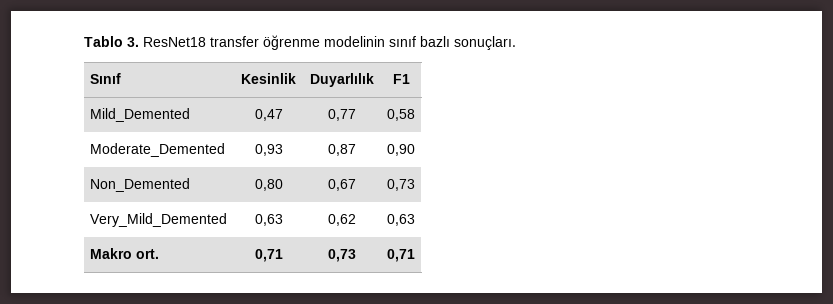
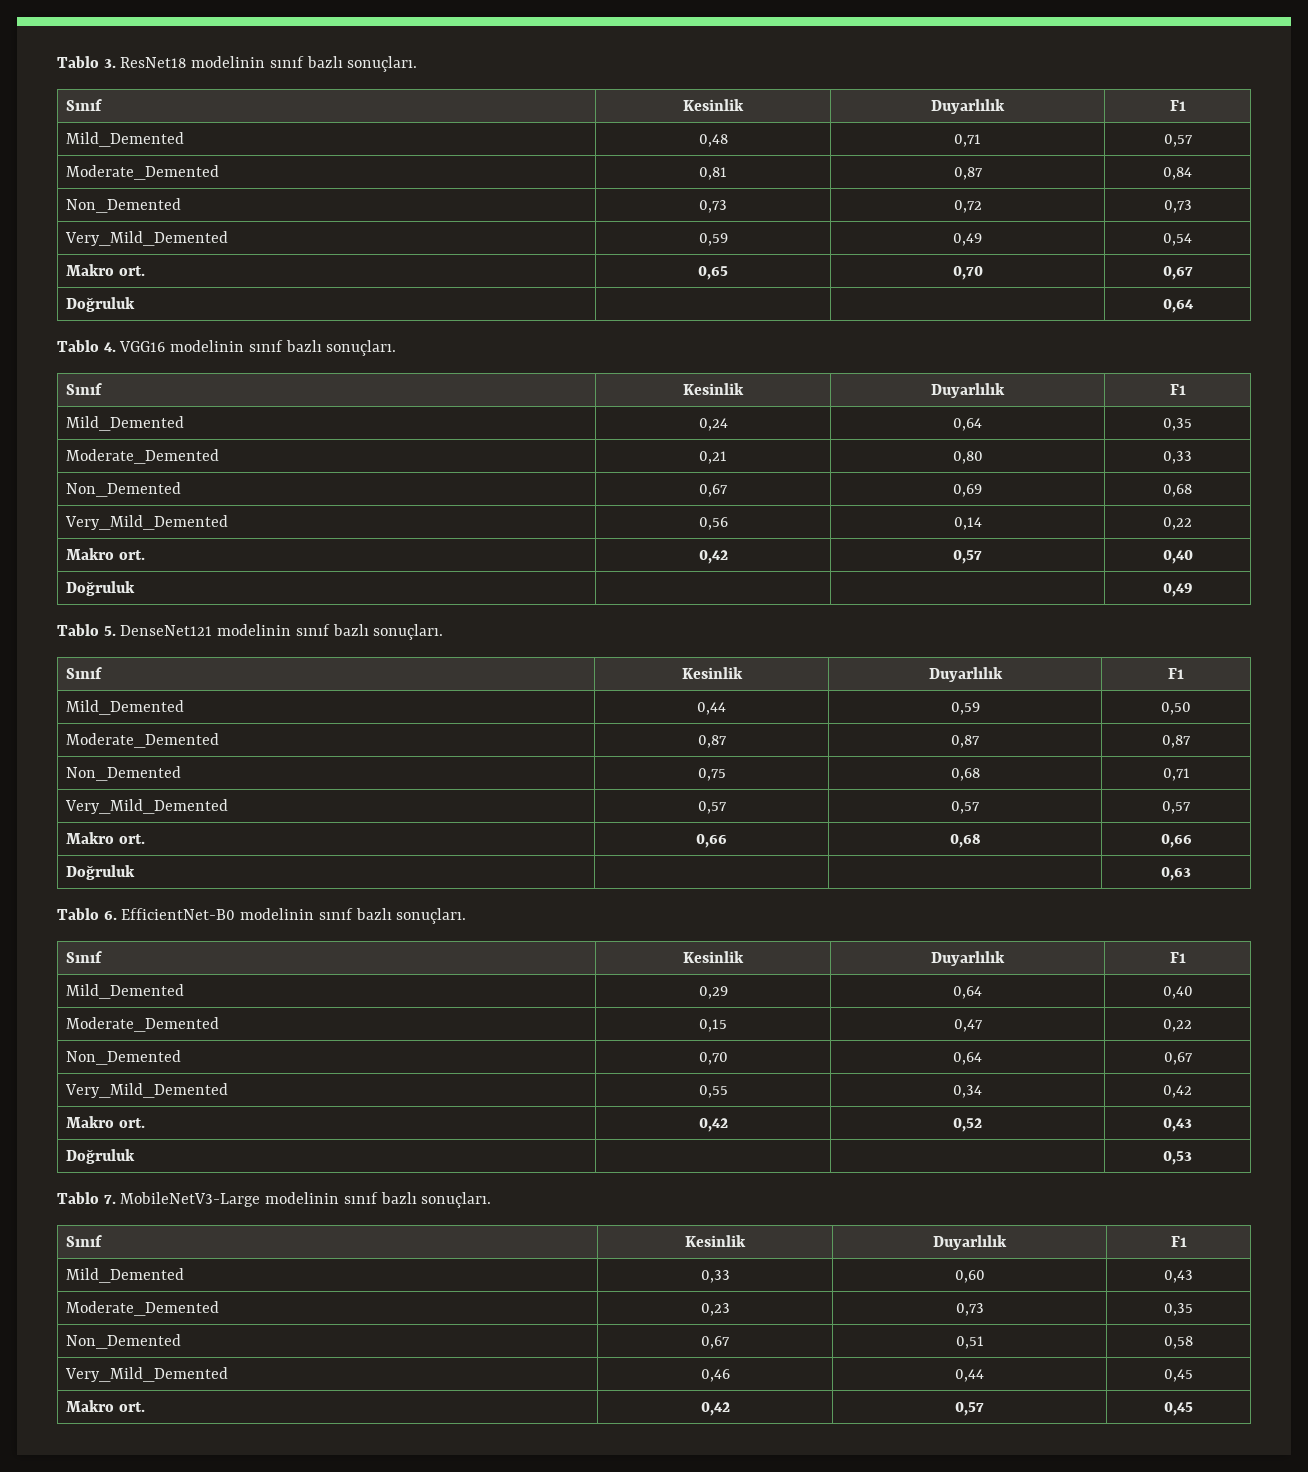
[210,35,516,50] [90,73,122,84] [241,73,296,84] [309,73,374,87] [392,74,410,84] [90,108,191,122] [254,109,283,121] [327,109,356,121] [387,109,415,121] [90,143,226,157] [254,144,283,156] [327,144,356,156] [387,144,415,156] [90,178,191,192] [254,179,283,191] [327,179,356,191] transfer öğrenme modelinin sınıf bazlı sonuçları. // Sınıf | Kesinlik | Duyarlılık | F1 // Mild_Demented | 0,47 | 0,77 | 0,58 // Moderate_Demented | 0,93 | 0,87 | 0,90 // Non_Demented | 0,80 | 0,67 -> [191,56,418,72] [65,99,102,111] [683,99,744,111] [931,99,1005,114] [1169,100,1186,111] [65,132,184,147] [698,134,728,147] [954,134,981,147] [1163,134,1193,147] [65,165,219,180] [699,167,727,180] [953,167,983,180] [1163,167,1192,180] [65,198,181,213] [699,200,727,213] [953,200,982,213] modelinin sınıf bazlı sonuçları. // Sınıf | Kesinlik | Duyarlılık | F1 // Mild_Demented | 0,48 | 0,71 | 0,57 // Moderate_Demented | 0,81 | 0,87 | 0,84 // Non_Demented | 0,73 | 0,72
[254,214,283,226] [327,214,356,226] [387,214,415,226] [90,248,160,259] [254,249,283,262] [327,249,356,262] [387,249,415,262] 0,63 | 0,62 | 0,63 // Makro ort. | 0,71 | 0,73 | 0,71 -> [698,233,728,246] [953,233,982,246] [1163,233,1192,246] [65,264,145,276] [698,266,728,280] [952,266,983,280] [1162,266,1193,280] [65,297,135,312] [1162,299,1194,313] [57,340,397,356] [65,383,102,395] [683,383,744,395] [931,383,1005,398] [1169,384,1186,395] [65,416,184,431] [698,418,728,431] [953,418,982,431] [1163,418,1192,431] [65,449,219,464] [699,451,727,464] [952,451,983,464] [1163,451,1192,464] [65,482,181,497] [699,484,728,497] [953,484,982,497] [1163,484,1192,497] [64,515,228,530] [698,517,728,530] [953,517,982,530] [1163,517,1192,530] [65,548,145,560] [698,550,728,564] [953,550,982,564] [1162,550,1193,564] [65,581,135,596] [1162,583,1193,597] [57,624,444,640] [65,667,102,679] [681,667,743,679] [928,667,1003,682] [1168,668,1184,679] [65,700,184,715] [697,702,726,715] [950,702,980,715] [1161,702,1191,715] [65,733,219,748] [697,735,727,748] [951,735,980,748] [1162,735,1191,748] [65,766,181,781] [697,768,726,781] [950,768,980,781] [1162,768,1190,781] [64,799,228,814] [697,801,727,814] [951,801,980,814] [1162,801,1191,814] [65,832,145,844] [696,834,727,848] [949,834,981,848] [1160,834,1192,848] [65,865,135,880] [1161,867,1191,881] [57,908,467,924] [65,951,102,963] [683,951,744,963] [931,951,1005,966] [1169,952,1186,963] [65,984,184,999] [698,986,728,999] [953,986,982,999] [1162,986,1193,999] [65,1017,219,1032] [699,1019,727,1032] [953,1019,983,1032] [1163,1019,1192,1032] [65,1050,181,1065] [698,1052,728,1065] [953,1052,982,1065] [1163,1052,1193,1065] [64,1083,228,1098] [698,1085,728,1098] [953,1085,982,1098] [1163,1085,1192,1098] [65,1116,145,1128] [698,1118,728,1132] [953,1118,982,1132] [1163,1118,1192,1132] [65,1149,135,1164] [1163,1151,1192,1165] [57,1192,492,1208] [65,1235,102,1247] [685,1235,746,1247] [933,1235,1007,1250] [1170,1236,1187,1247] [65,1268,184,1283] [700,1270,730,1283] [954,1270,985,1283] [1164,1270,1193,1283] [65,1301,219,1316] [700,1303,730,1316] [955,1303,984,1316] [1164,1303,1193,1316] [65,1334,181,1349] [701,1336,730,1349] [955,1336,984,1349] [1164,1336,1193,1349] [64,1367,228,1382] [700,1369,730,1382] [955,1369,984,1382] [1164,1369,1193,1382] [65,1400,145,1412] [700,1402,730,1416] [955,1402,984,1416] [1164,1402,1193,1416] 0,59 | 0,49 | 0,54 // Makro ort. | 0,65 | 0,70 | 0,67 // Doğruluk | | | 0,64 // Tablo 4. VGG16 modelinin sınıf bazlı sonuçları. // Sınıf | Kesinlik | Duyarlılık | F1 // Mild_Demented | 0,24 | 0,64 | 0,35 // Moderate_Demented | 0,21 | 0,80 | 0,33 // Non_Demented | 0,67 | 0,69 | 0,68 // Very_Mild_Demented | 0,56 | 0,14 | 0,22 // Makro ort. | 0,42 | 0,57 | 0,40 // Doğruluk | | | 0,49 // Tablo 5. DenseNet121 modelinin sınıf bazlı sonuçları. // Sınıf | Kesinlik | Duyarlılık | F1 // Mild_Demented | 0,44 | 0,59 | 0,50 // Moderate_Demented | 0,87 | 0,87 | 0,87 // Non_Demented | 0,75 | 0,68 | 0,71 // Very_Mild_Demented | 0,57 | 0,57 | 0,57 // Makro ort. | 0,66 | 0,68 | 0,66 // Doğruluk | | | 0,63 // Tablo 6. EfficientNet-B0 modelinin sınıf bazlı sonuçları. // Sınıf | Kesinlik | Duyarlılık | F1 // Mild_Demented | 0,29 | 0,64 | 0,40 // Moderate_Demented | 0,15 | 0,47 | 0,22 // Non_Demented | 0,70 | 0,64 | 0,67 // Very_Mild_Demented | 0,55 | 0,34 | 0,42 // Makro ort. | 0,42 | 0,52 | 0,43 // Doğruluk | | | 0,53 // Tablo 7. MobileNetV3-Large modelinin sınıf bazlı sonuçları. // Sınıf | Kesinlik | Duyarlılık | F1 // Mild_Demented | 0,33 | 0,60 | 0,43 // Moderate_Demented | 0,23 | 0,73 | 0,35 // Non_Demented | 0,67 | 0,51 | 0,58 // Very_Mild_Demented | 0,46 | 0,44 | 0,45 // Makro ort. | 0,42 | 0,57 | 0,45

